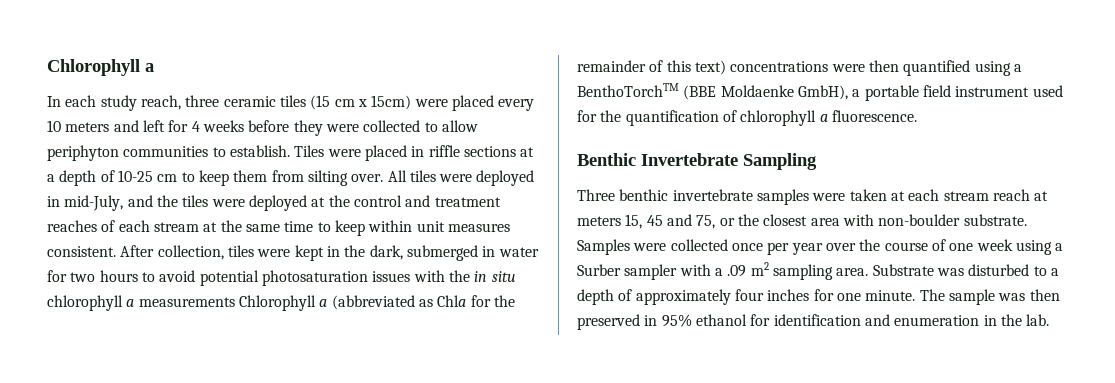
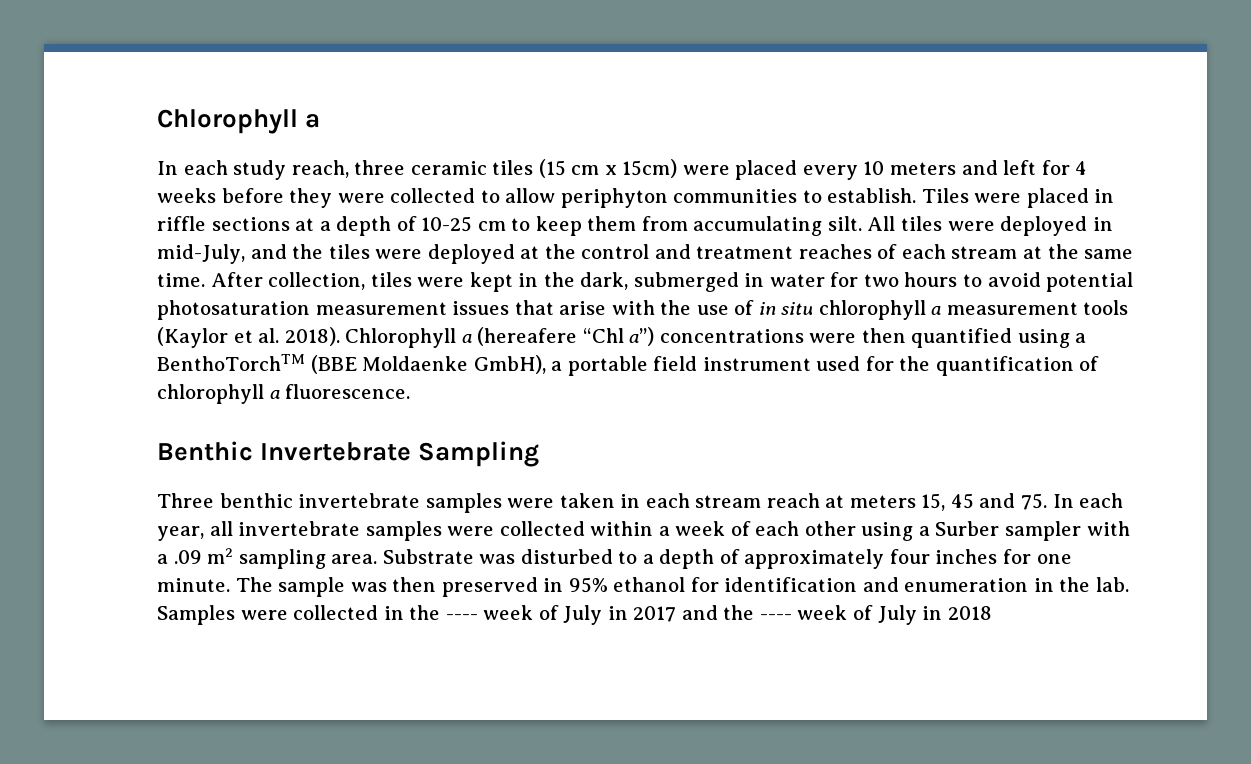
[307,170,384,186] silting over. -> [693,216,862,236] accumulating silt.
[284,220,510,236] [47,246,116,257] time to keep within unit measures consistent. -> [157,273,205,287] time.
[372,270,516,282] [47,295,515,311] [577,60,726,75] issues with the in situ chlorophyll a measurements Chlorophyll a (abbreviated as Chla for the remainder of this text) -> [315,300,1129,320] [157,327,655,348] measurement issues that arise with the use of in situ chlorophyll a measurement tools (Kaylor et al. 2018). Chlorophyll a (hereafere “Chl a”)
[890,191,905,201] at -> [620,494,641,508] in
[696,214,1027,229] [577,239,1013,255] 75, or the closest area with non-boulder substrate. Samples were collected once per year over the course of one week -> [1021,493,1124,510] [157,521,856,541] 75. In each year, all invertebrate samples were collected within a week of each other
(1050, 320) none -> [157,605,992,625] Samples were collected in the ---- week of July in 2017 and the ---- week of July in 2018

